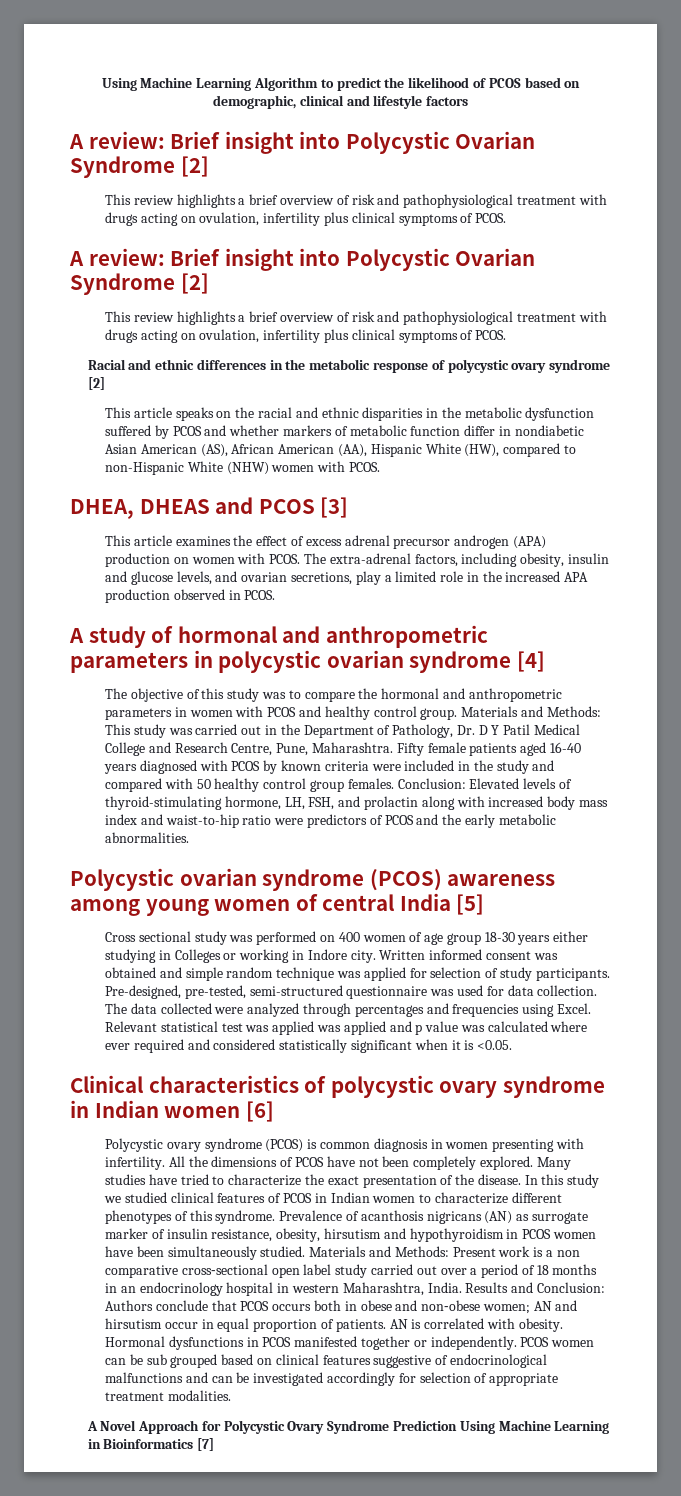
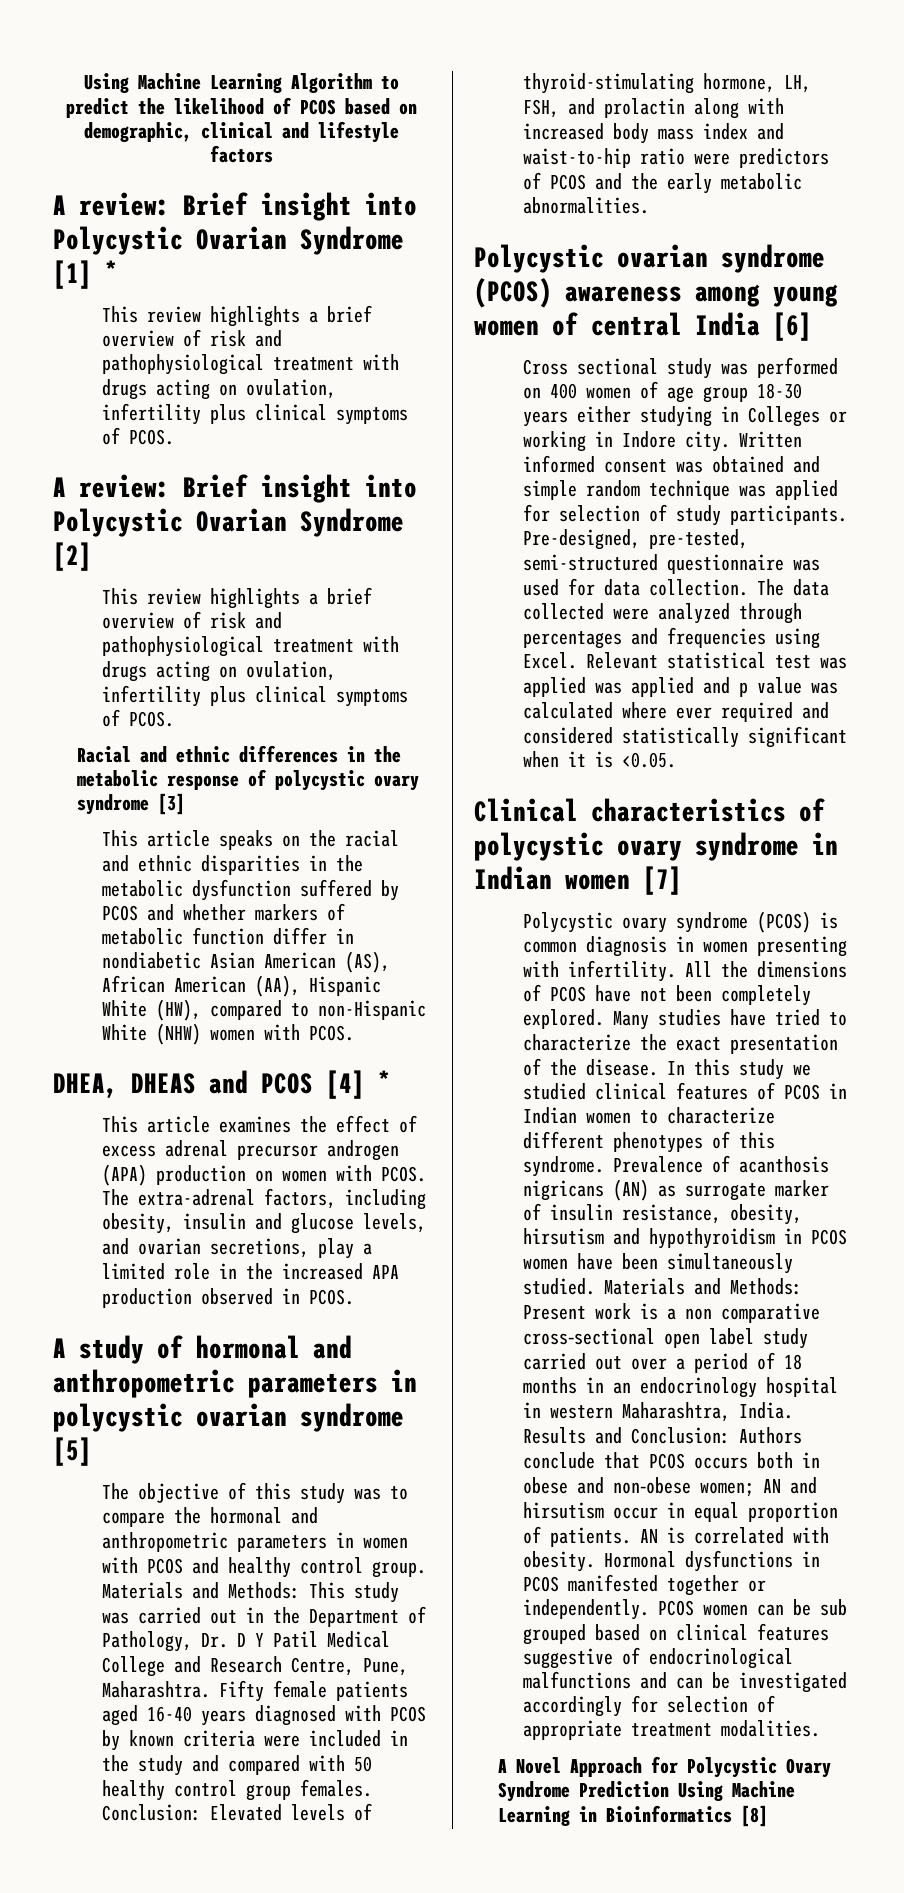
[180,156,209,177] [2] -> [53,260,118,289] [1] *
[87,377,105,390] [2] -> [158,793,186,815] [3]
[320,497,349,518] [3] -> [326,1070,391,1099] [4] *
[516,651,545,672] [4] -> [53,1437,92,1466] [5]
[456,894,485,915] [5] -> [773,312,812,341] [6]
[245,1101,274,1122] [6] -> [643,866,682,895] [7]
[197,1438,215,1451] [7] -> [741,1805,769,1827] [8]

